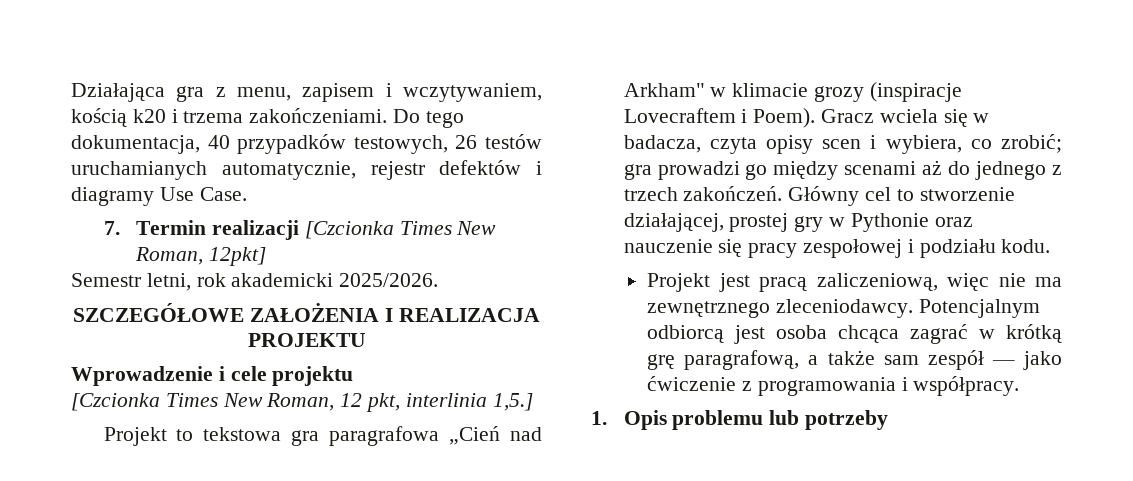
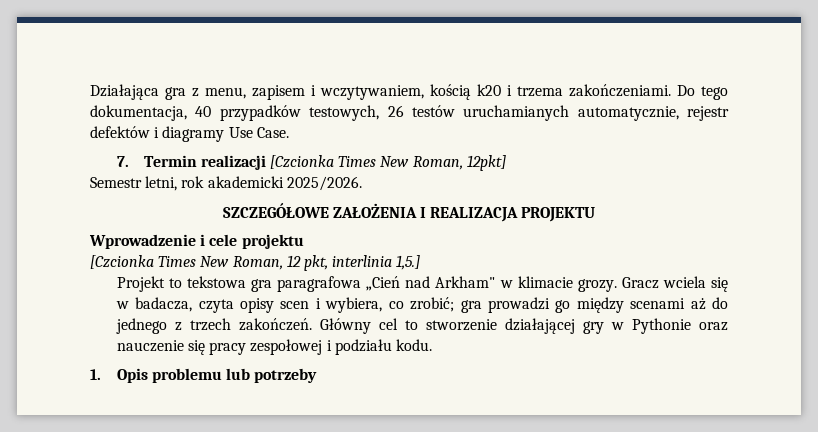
[813,82,962,102] [623,108,816,128] grozy (inspiracje Lovecraftem i Poem). -> [577,279,617,292] grozy.
[623,213,789,232] działającej, prostej -> [504,318,575,334] działającej
[647,273,1062,292] [647,299,1040,318] [647,324,1062,344] [647,350,1062,370] [647,376,1020,396] // Projekt jest pracą zaliczeniową, więc nie ma zewnętrznego zleceniodawcy. Potencjalnym odbiorcą jest osoba chcąca zagrać w krótką grę paragrafową, a także sam zespół — jako ćwiczenie z programowania i współpracy. -> (432, 345) none

